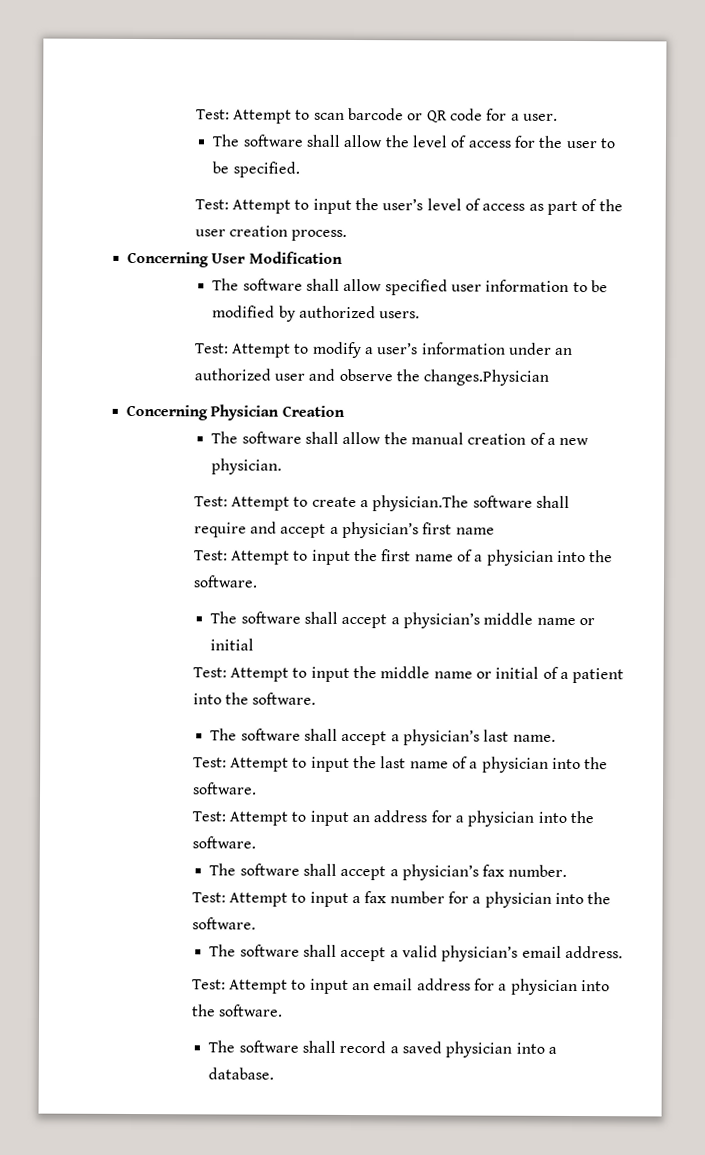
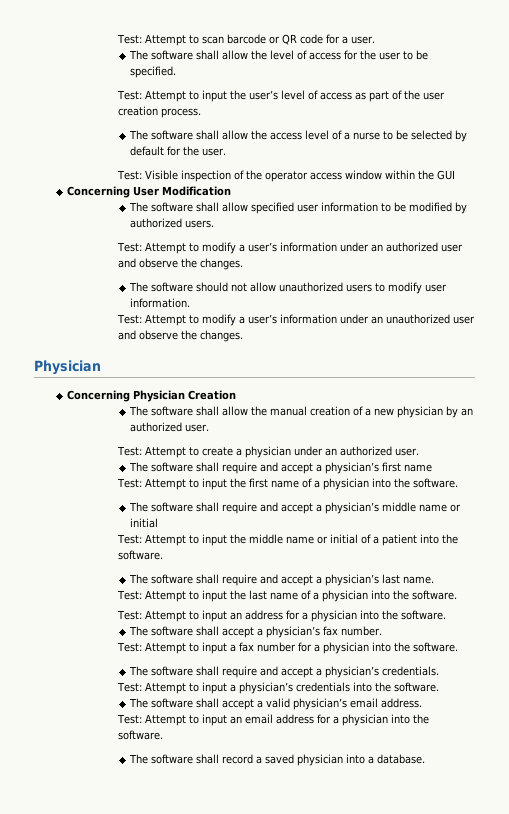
(348, 235) none -> [129,130,468,142] [130,146,227,156] [117,170,456,182] // The software shall allow the access level of a nurse to be selected by default for the user. // Test: Visible inspection of the operator access window within the GUI
[423,369,550,386] changes.Physician -> [200,258,244,270] [129,282,448,294] [130,298,191,308] [117,314,476,326] [118,330,244,342] [34,360,101,375] changes. // The software should not allow unauthorized users to modify user information. // Test: Attempt to modify a user’s information under an unauthorized user and observe the changes. // Physician
[211,458,283,475] physician. -> [397,406,474,418] [130,422,210,432] physician by an authorized user.
[372,495,470,512] physician.The -> [245,446,420,458] [129,462,149,472] physician under an authorized user. // The
(338, 617) none -> [222,502,279,514] require and
(338, 734) none -> [222,574,279,586] require and
(256, 923) none -> [129,666,440,678] [117,682,440,694] // The software shall require and accept a physician’s credentials. // Test: Attempt to input a physician’s credentials into the software.

